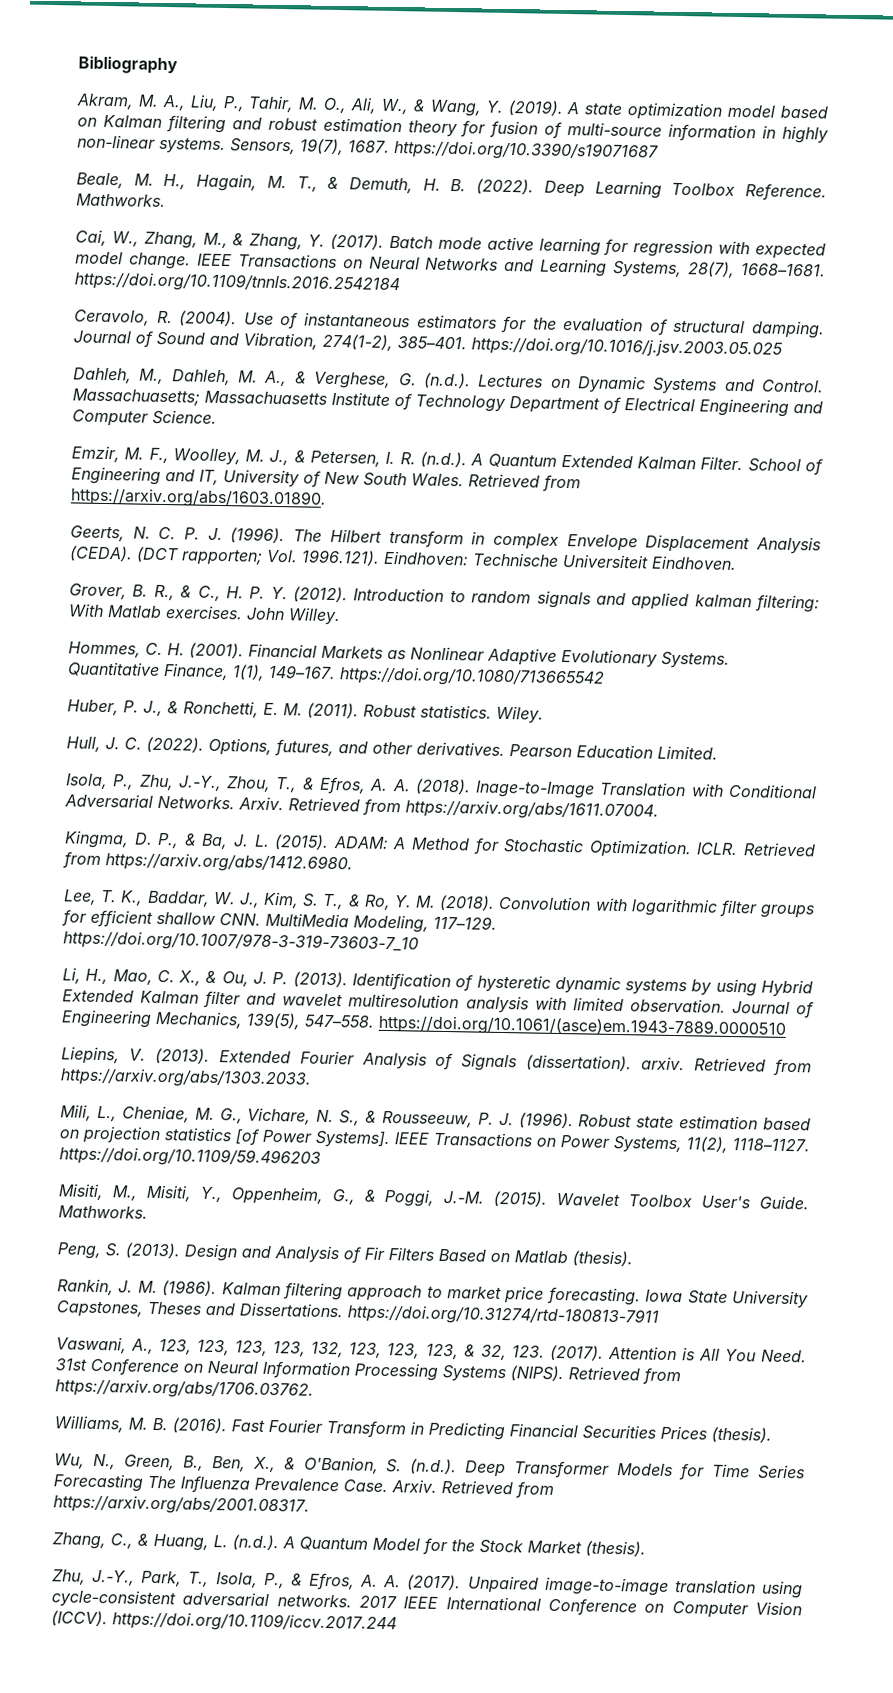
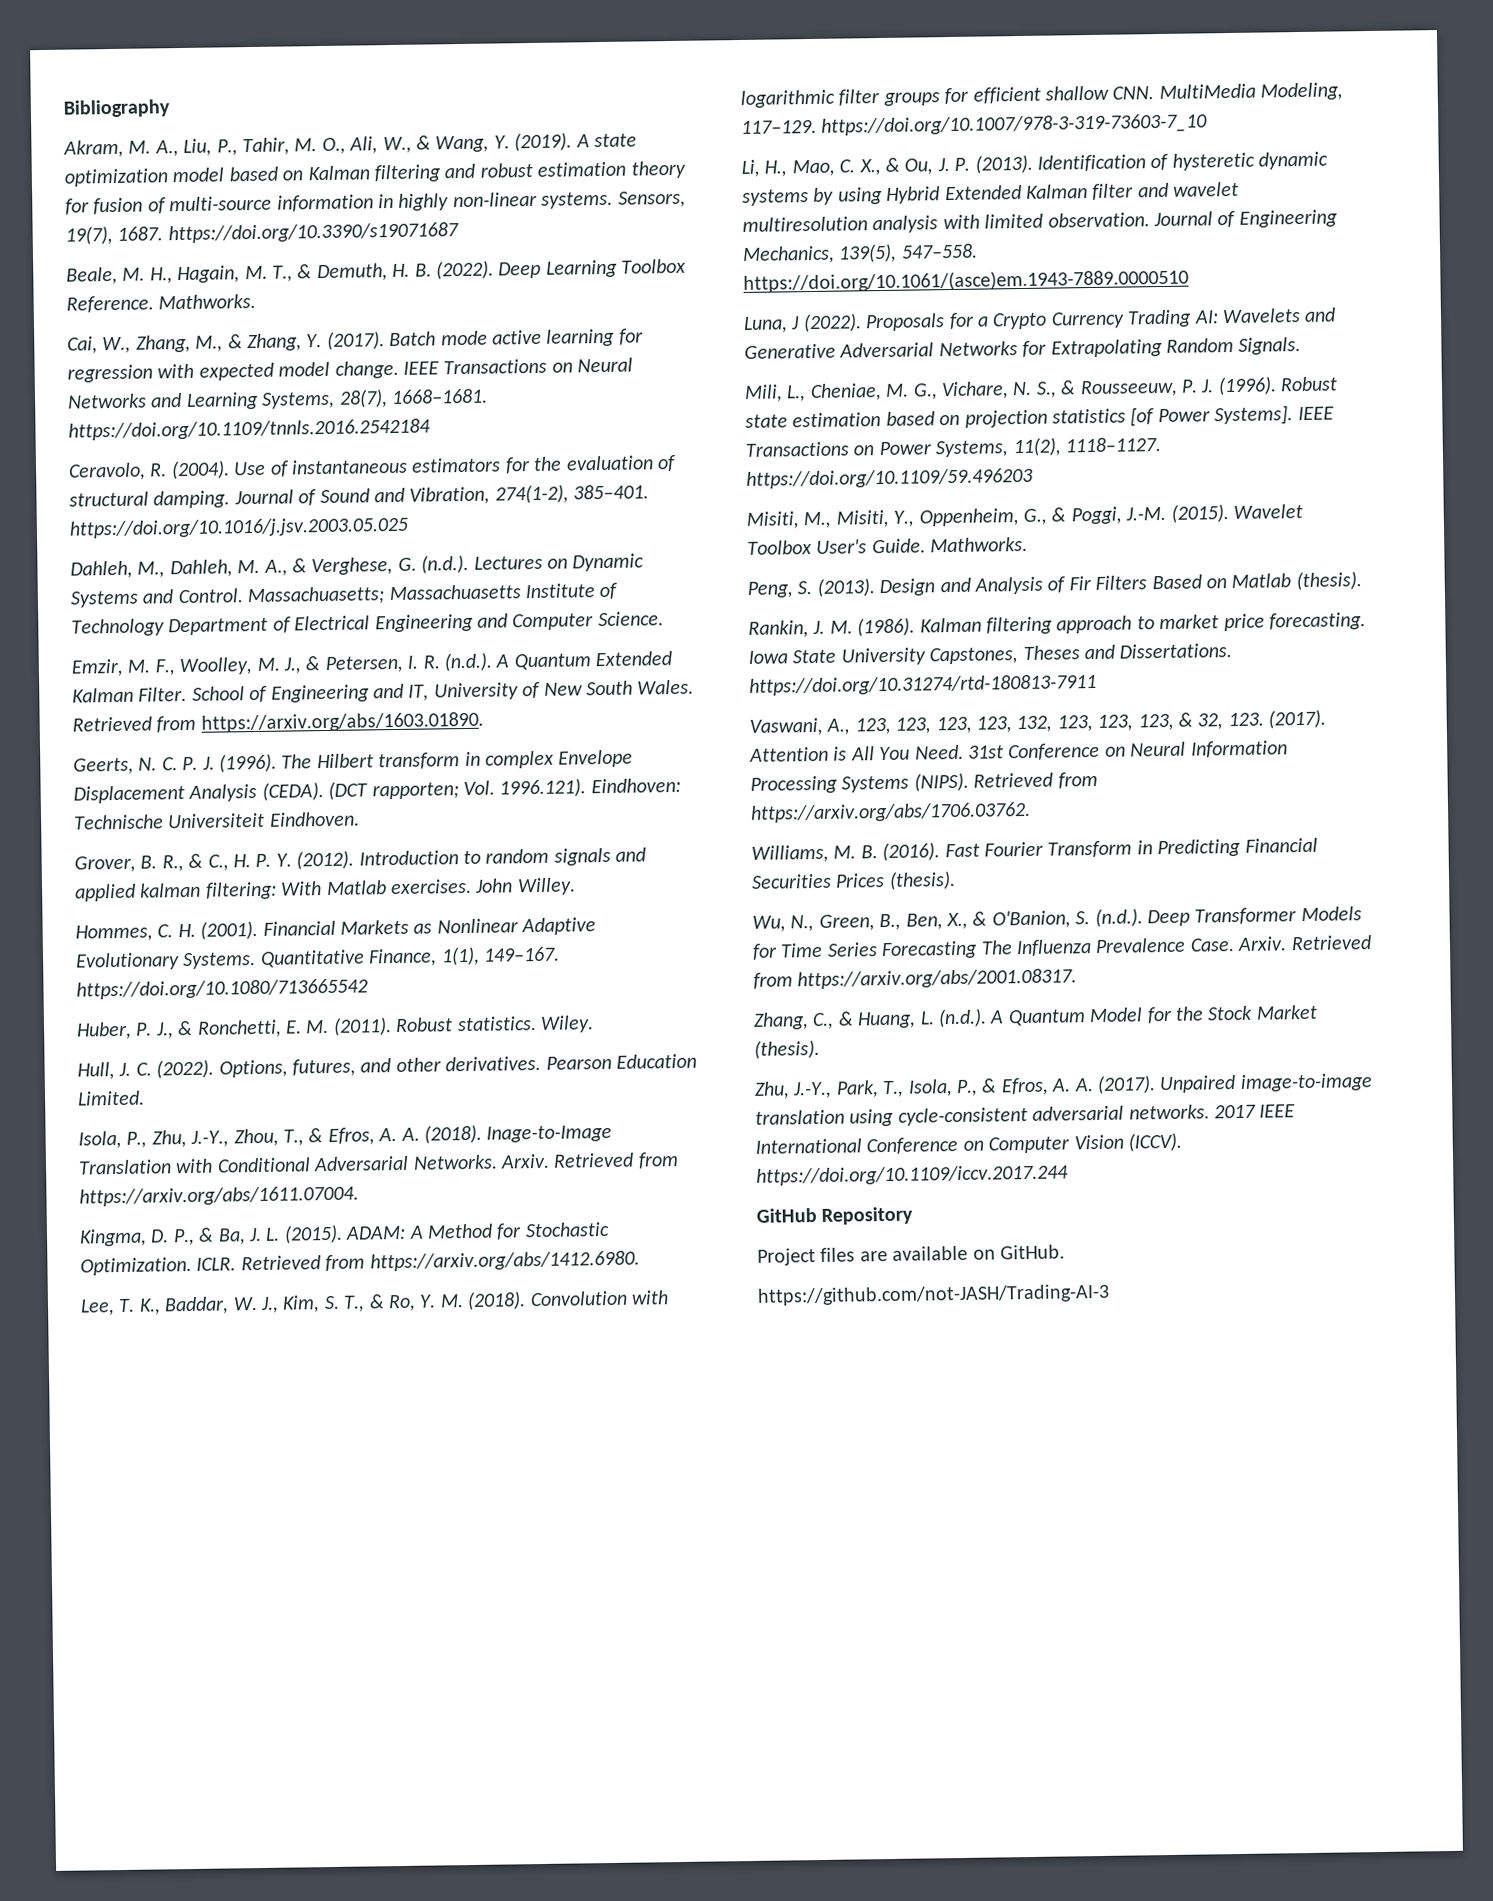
[61,1046,812,1077] [60,1067,312,1089] Liepins, V. (2013). Extended Fourier Analysis of Signals (dissertation). arxiv. Retrieved from https://arxiv.org/abs/1303.2033. -> [743,307,1337,333] [744,336,1302,359] Luna, J (2022). Proposals for a Crypto Currency Trading AI: Wavelets and Generative Adversarial Networks for Extrapolating Random Signals.
(397, 1622) none -> [756,1206,914,1225] [757,1244,1065,1266] [757,1283,1110,1306] // GitHub Repository // Project files are available on GitHub. // https://github.com/not-JASH/Trading-AI-3

